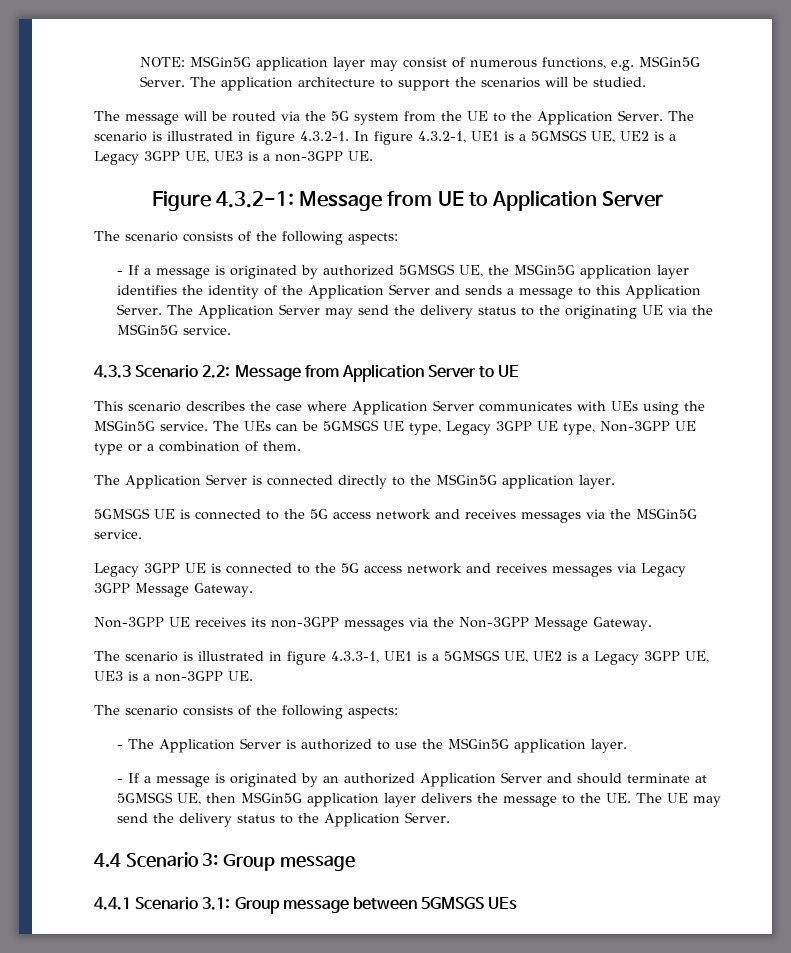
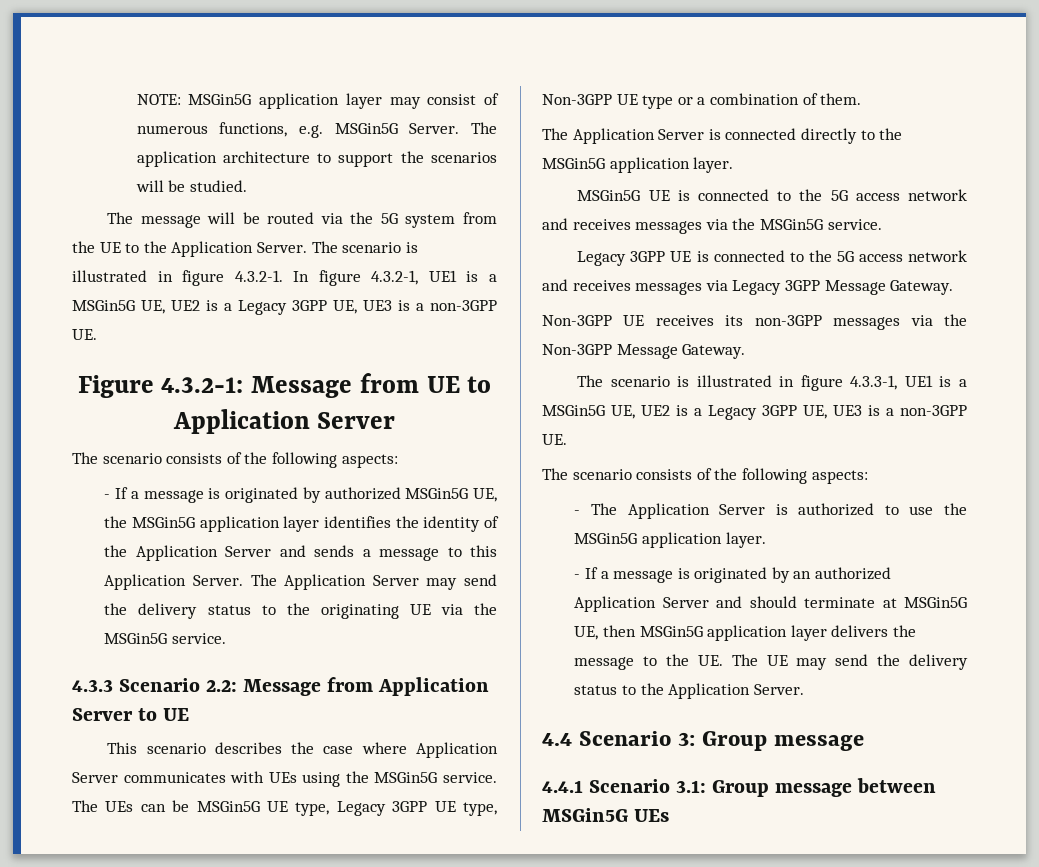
[531,130,587,141] 5GMSGS -> [72,300,135,311] MSGin5G
[398,264,455,275] 5GMSGS -> [405,488,469,499] MSGin5G
[323,420,379,431] 5GMSGS -> [196,801,260,812] MSGin5G
[94,508,150,519] 5GMSGS -> [577,190,641,201] MSGin5G
[444,650,500,661] 5GMSGS -> [542,405,605,416] MSGin5G
[116,792,173,803] 5GMSGS -> [904,597,967,608] MSGin5G
[421,897,485,909] 5GMSGS -> [542,808,628,822] MSGin5G

